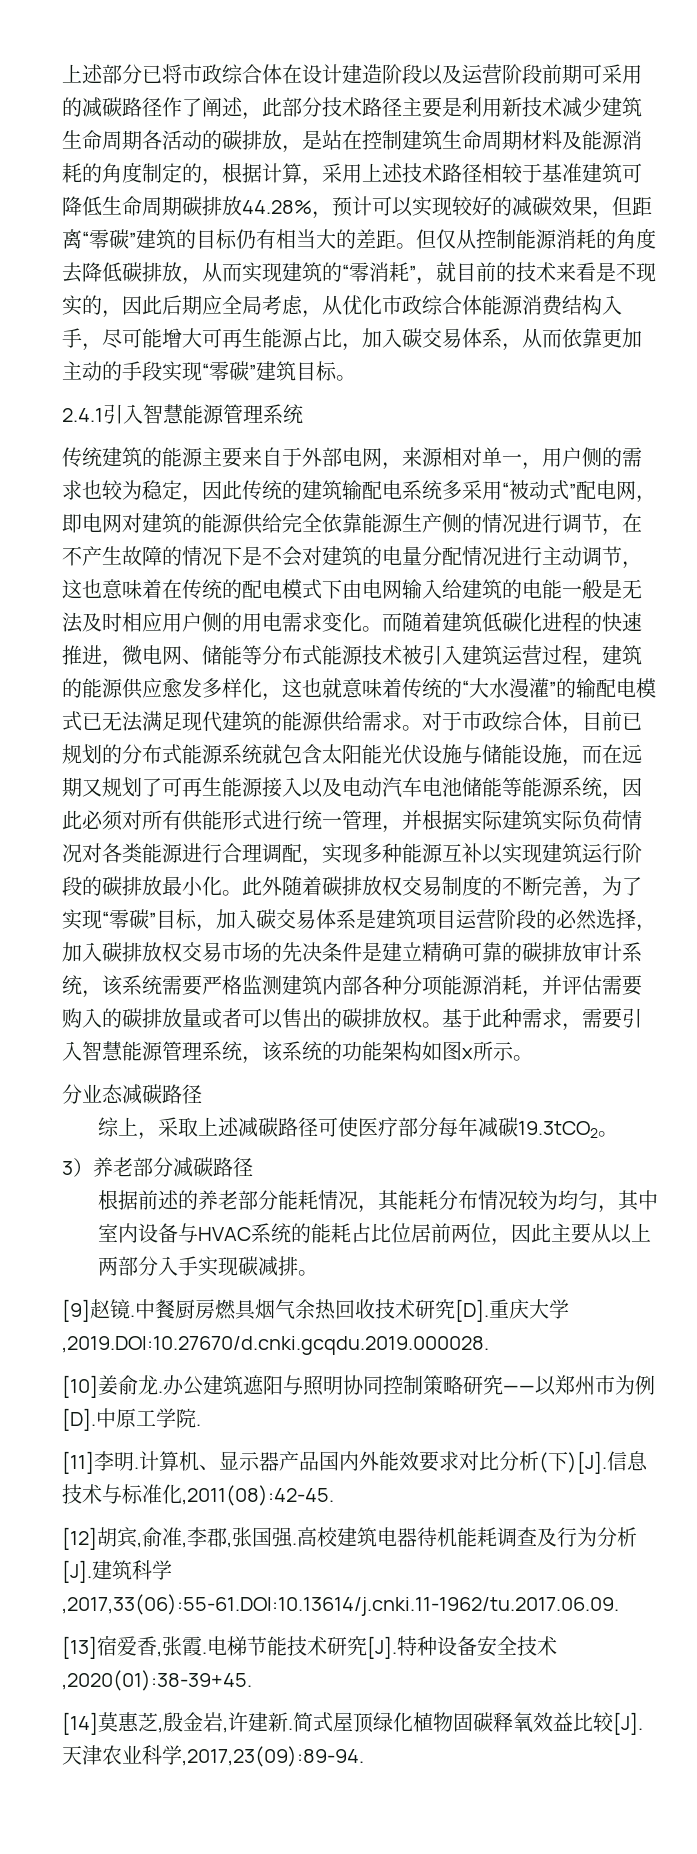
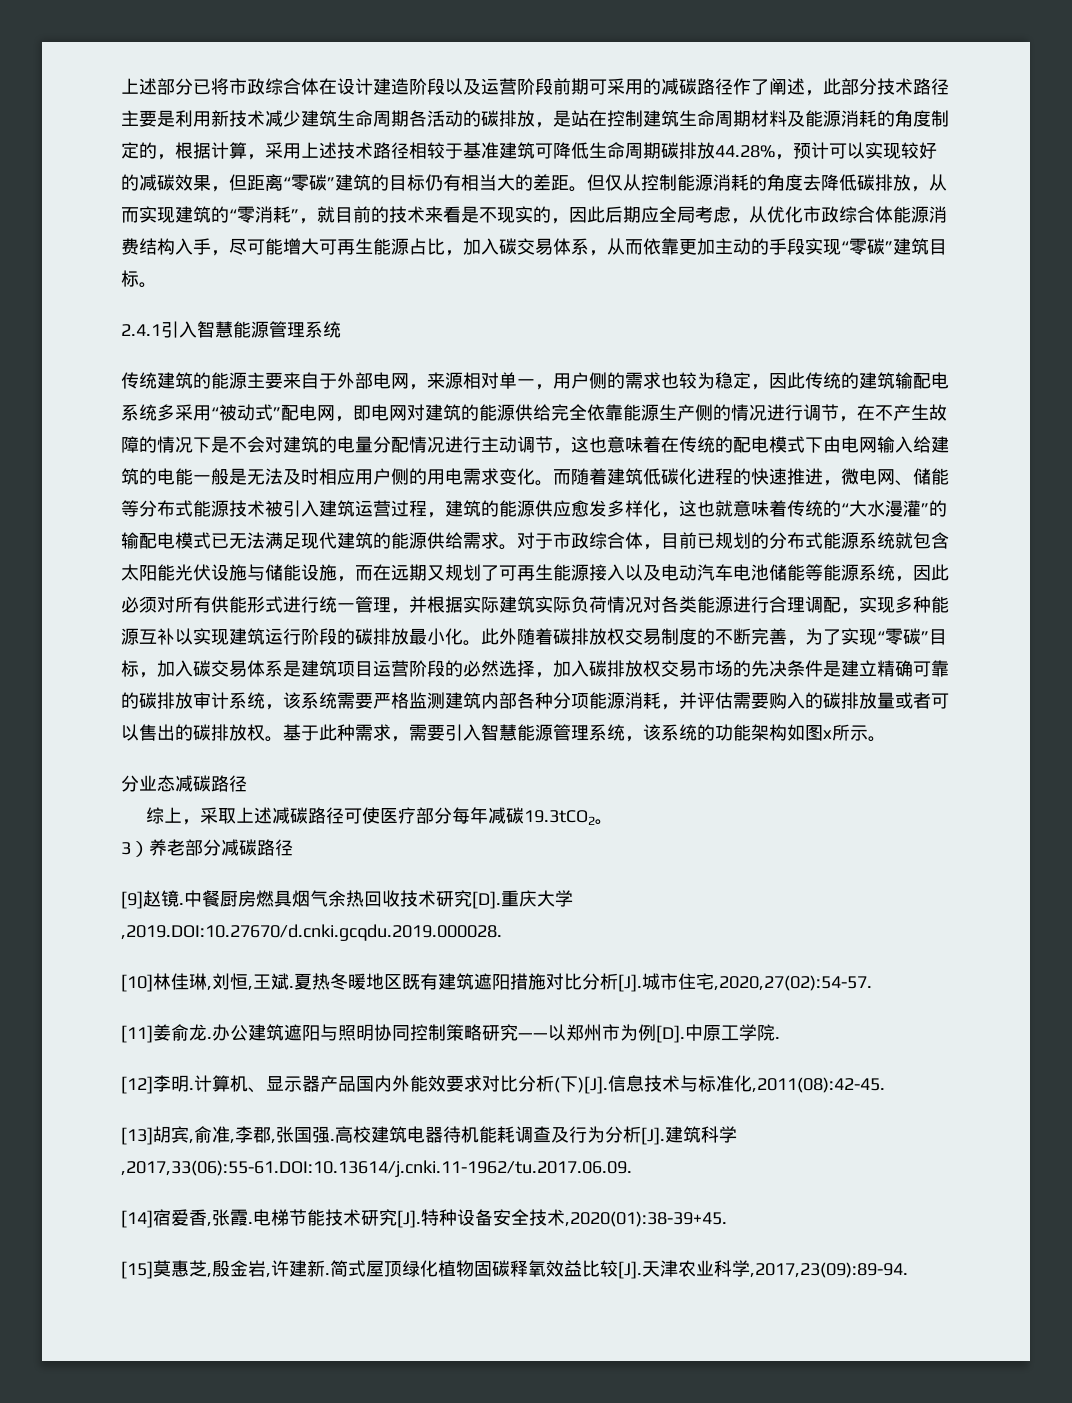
[98,1190,659,1213] [98,1223,652,1246] [98,1256,319,1277] // 根据前述的养老部分能耗情况，其能耗分布情况较为均匀，其中室内设备与HVAC系统的能耗占比位居前两位，因此主要从以上两部分入手实现碳减排。 -> (293, 847) none
(98, 1386) none -> [153,973,872,992] [121,1025,153,1043] 林佳琳,刘恒,王斌.夏热冬暖地区既有建筑遮阳措施对比分析[J].城市住宅,2020,27(02):54-57. // [11]
[62,1451,94,1474] [11] -> [121,1076,153,1094] [12]
[62,1527,97,1550] [12] -> [121,1127,153,1145] [13]
[62,1636,97,1659] [13] -> [121,1210,153,1228] [14]
[62,1712,98,1735] [14] -> [121,1261,153,1279] [15]

